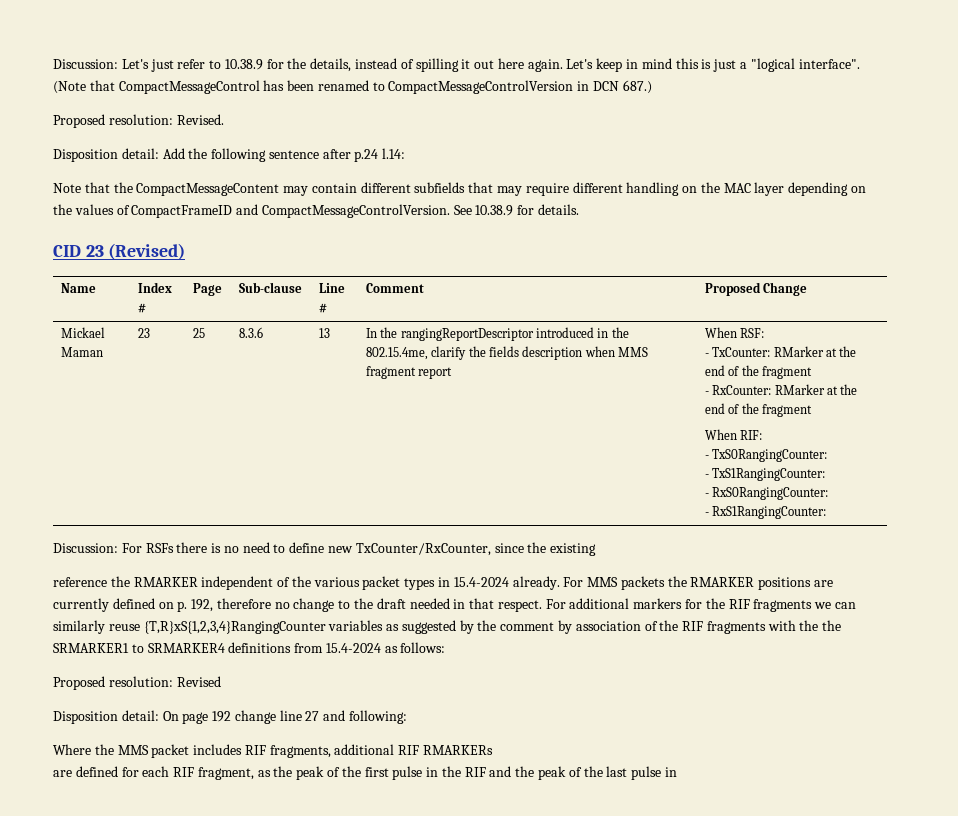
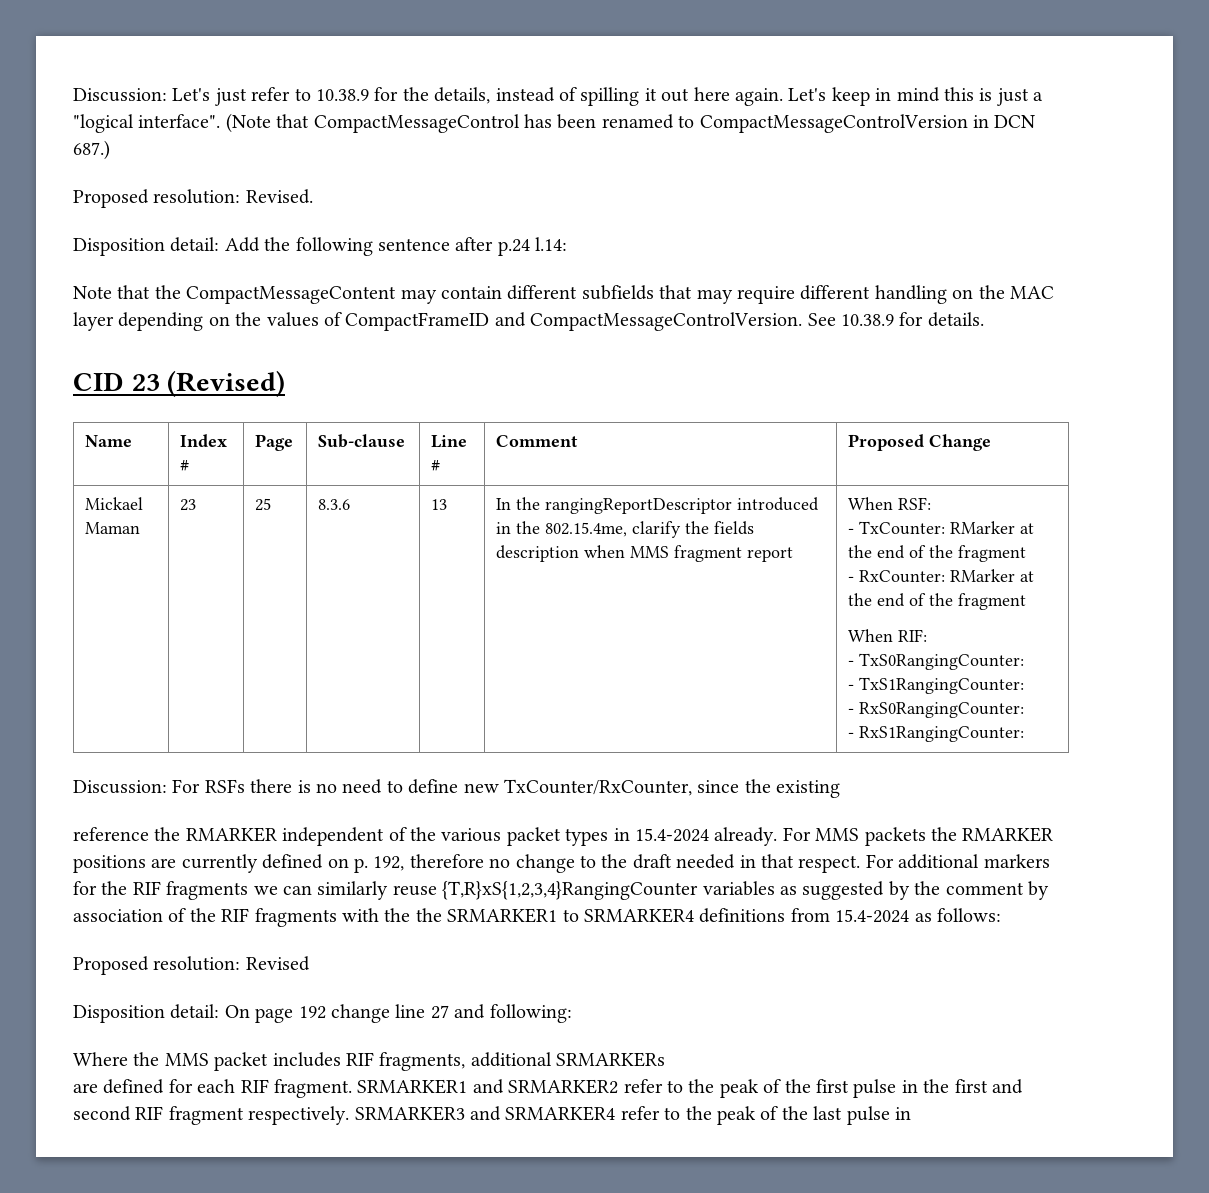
[398,745,494,755] RIF RMARKERs -> [556,1052,666,1067] SRMARKERs
[197,767,271,780] fragment, as -> [274,1079,683,1098] fragment. SRMARKER1 and SRMARKER2 refer to
[464,766,512,777] RIF and -> [954,1079,1023,1094] [73,1106,681,1125] first and second RIF fragment respectively. SRMARKER3 and SRMARKER4 refer to

